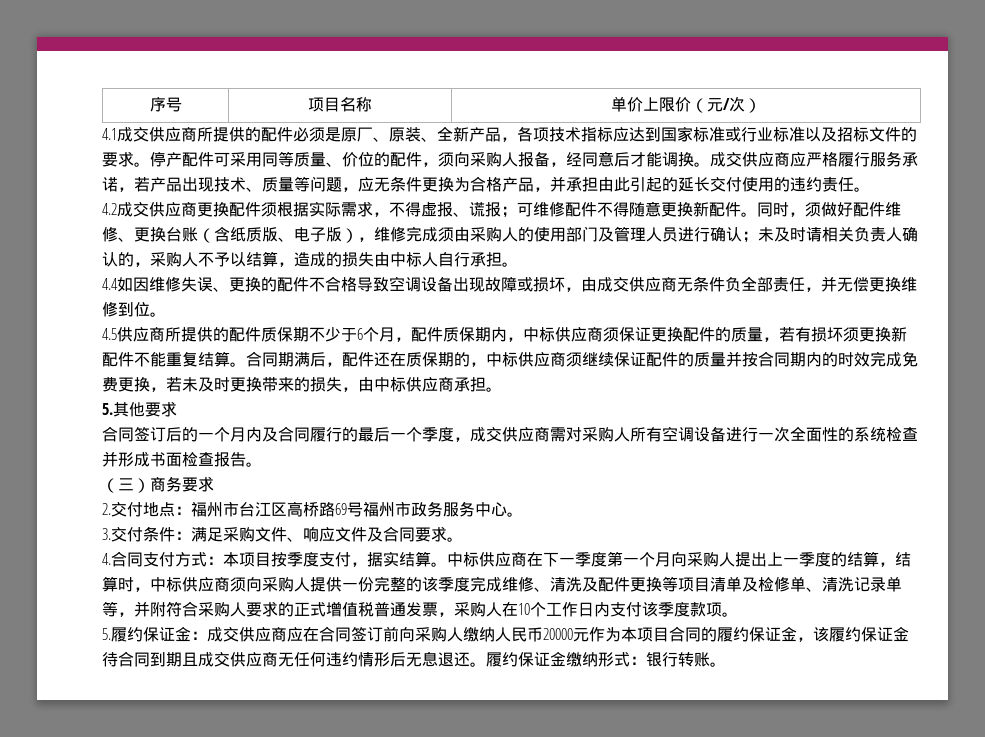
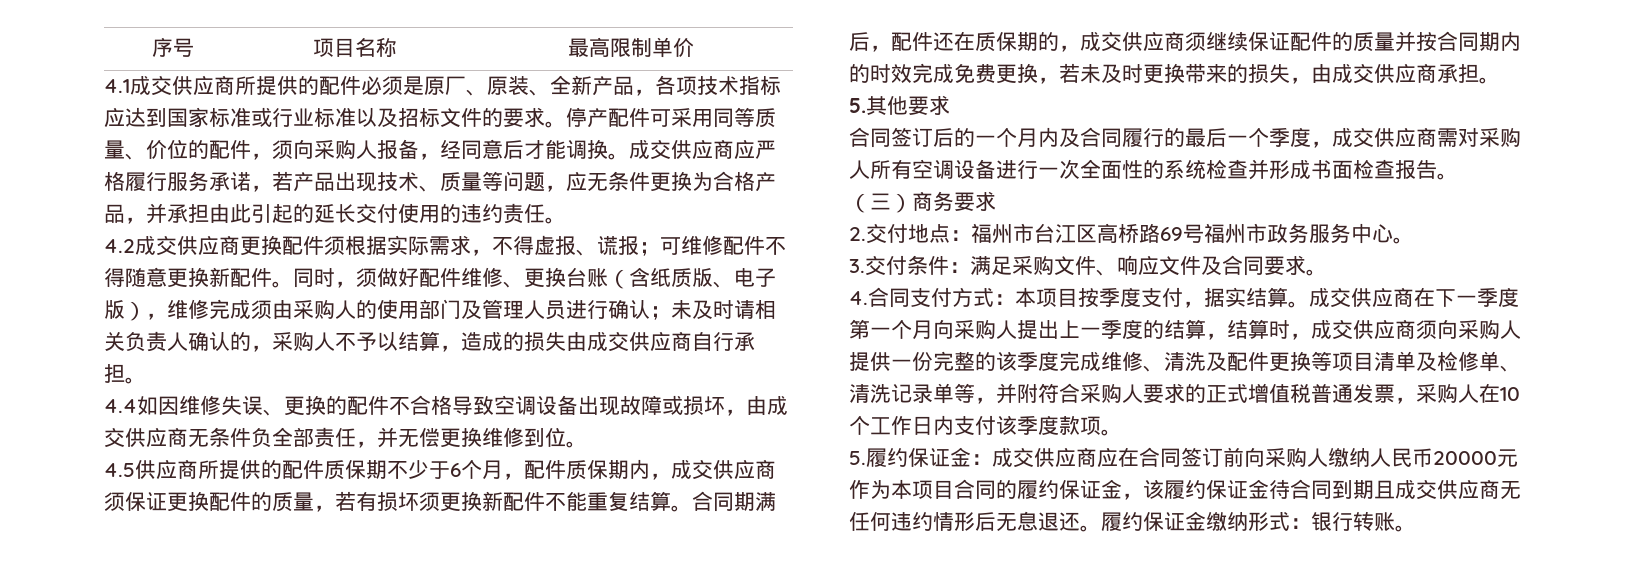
(372, 104) none -> [568,37,652,57] 最高限制
[643,96,761,113] 上限价（元/次） -> (695, 47) none
[390,252,438,267] 中标人 -> [587,331,692,352] 成交供应商
[523,327,555,342] 中标 -> [671,459,713,480] 成交
[486,352,518,367] 中标 -> [1080,31,1122,52] 成交
[374,377,406,392] 中标 -> [1332,63,1374,84] 成交
[447,552,479,567] 中标 -> [1309,287,1351,308] 成交
[150,577,182,592] 中标 -> [1311,319,1353,340] 成交

